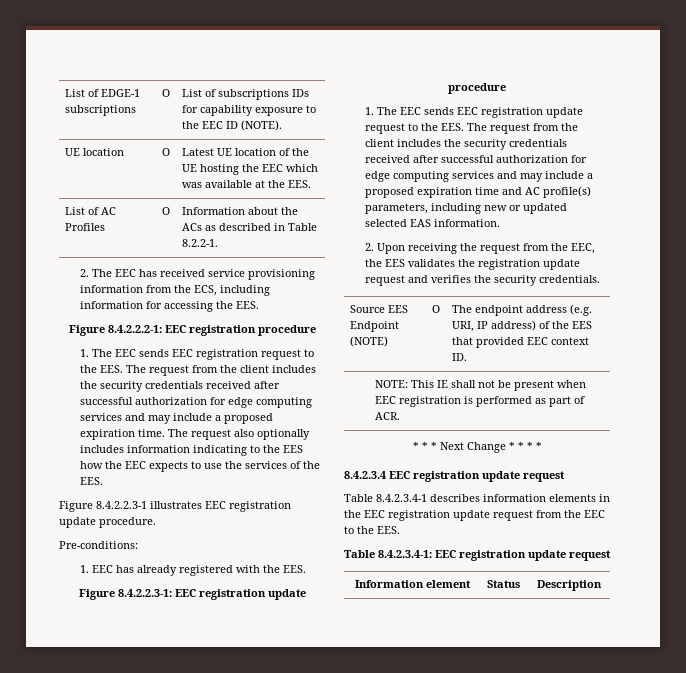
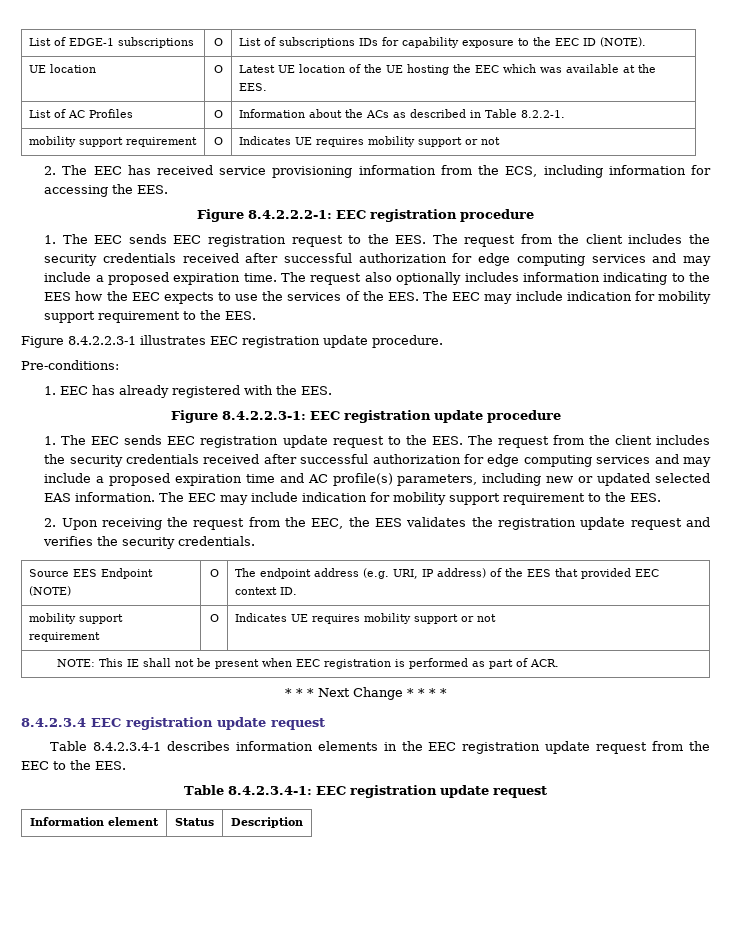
(219, 243) none -> [29,136,198,147] [213,137,223,145] [239,136,501,147] // mobility support requirement | O | Indicates UE requires mobility support or not
(104, 481) none -> [423,291,711,304] [44,310,257,323] The EEC may include indication for mobility support requirement to the EES.
(501, 223) none -> [159,492,662,505] The EEC may include indication for mobility support requirement to the EES.
(468, 357) none -> [29,613,124,624] [29,632,101,642] [209,614,219,622] [235,613,497,624] // mobility support requirement | O | Indicates UE requires mobility support or not

